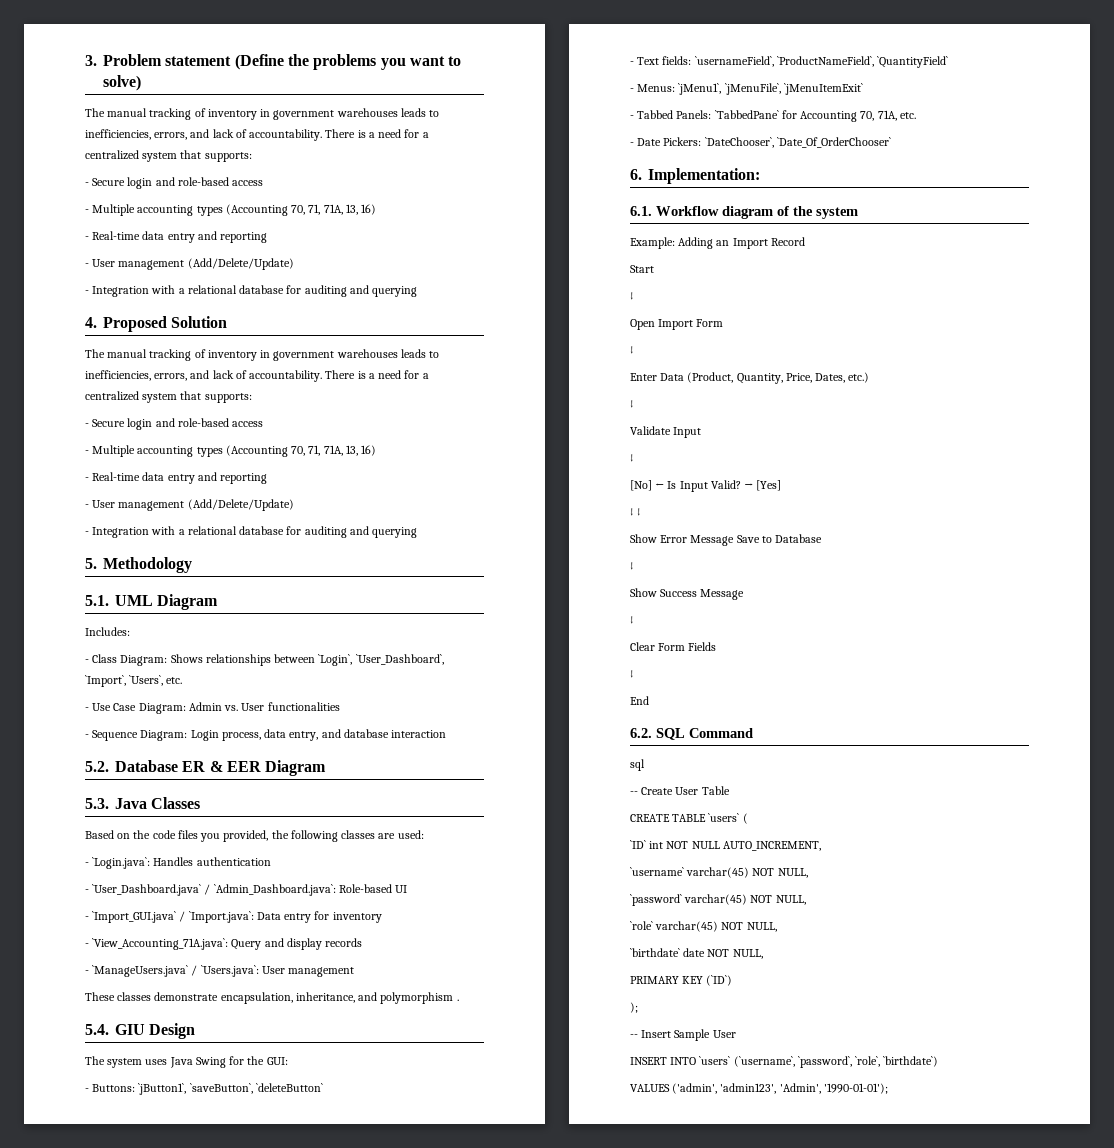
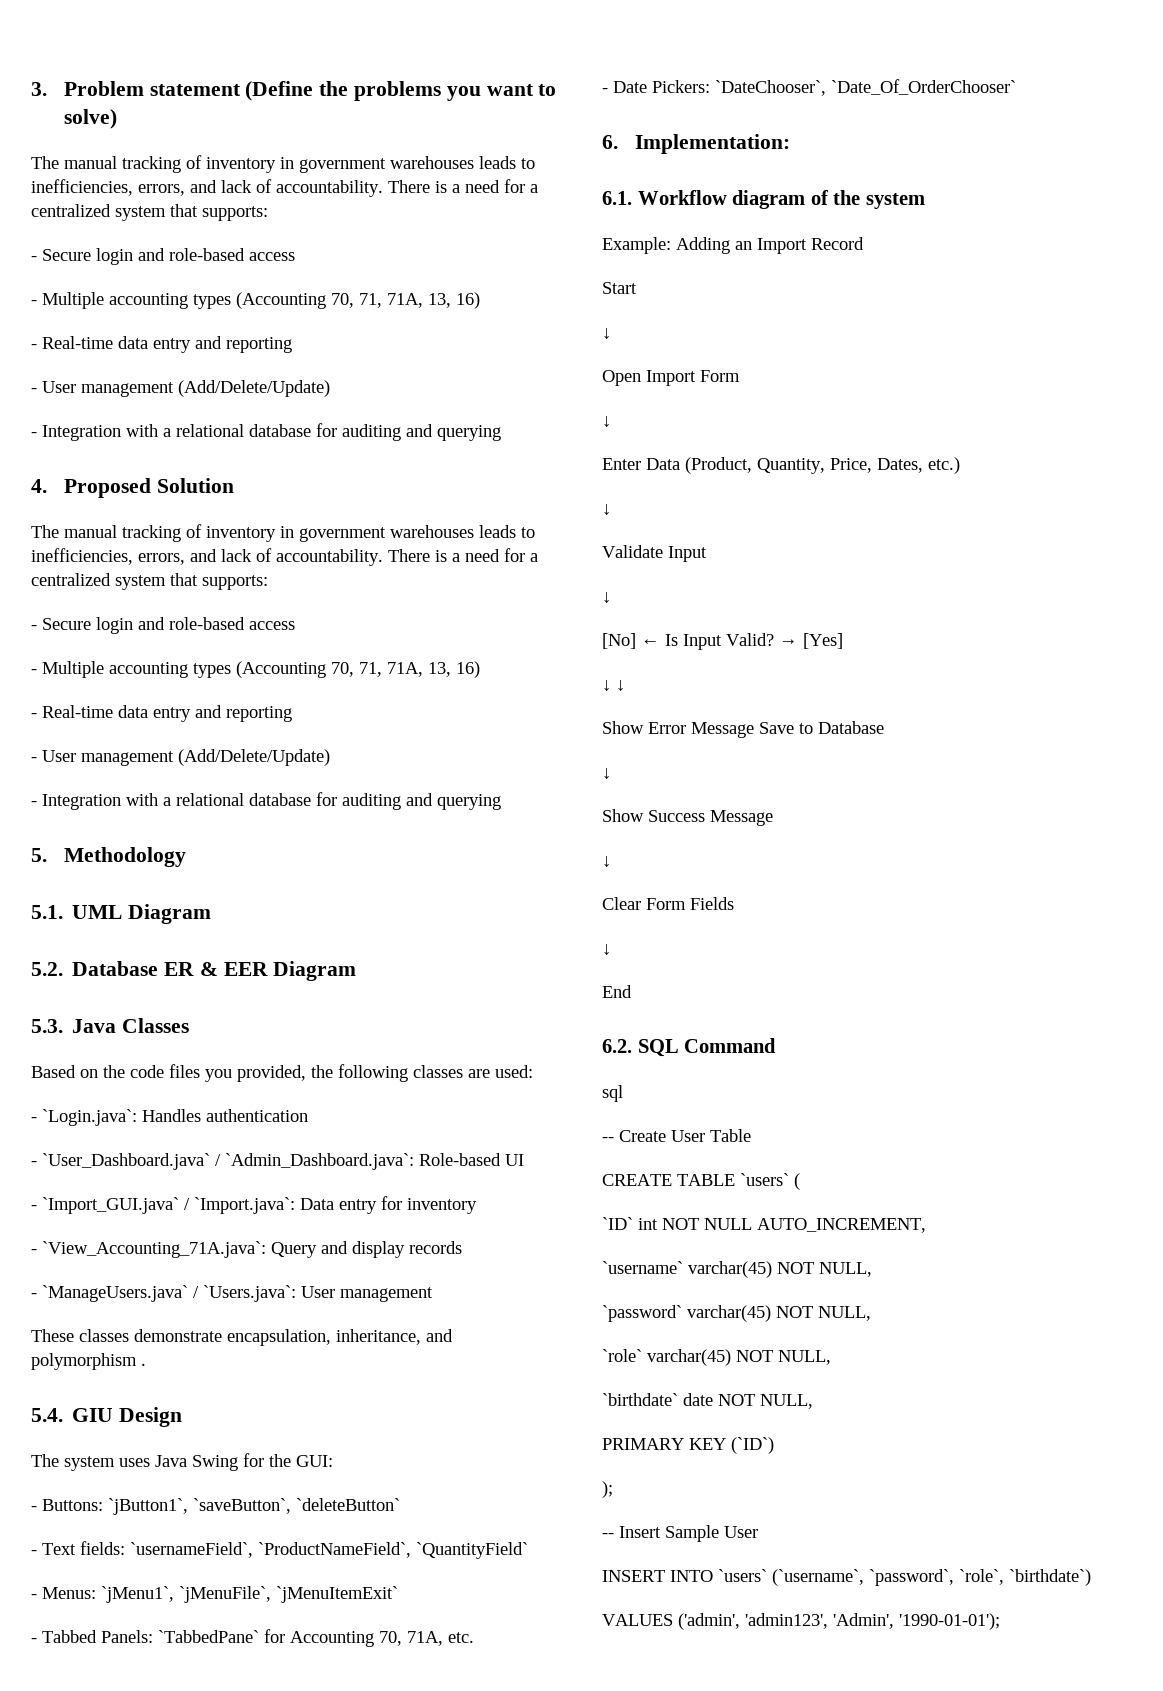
[85,627,130,636] [85,654,444,666] [85,675,183,687] [85,702,340,714] [85,729,447,741] // Includes: // - Class Diagram: Shows relationships between `Login`, `User_Dashboard`, `Import`, `Users`, etc. // - Use Case Diagram: Admin vs. User functionalities // - Sequence Diagram: Login process, data entry, and database interaction -> (212, 914) none

